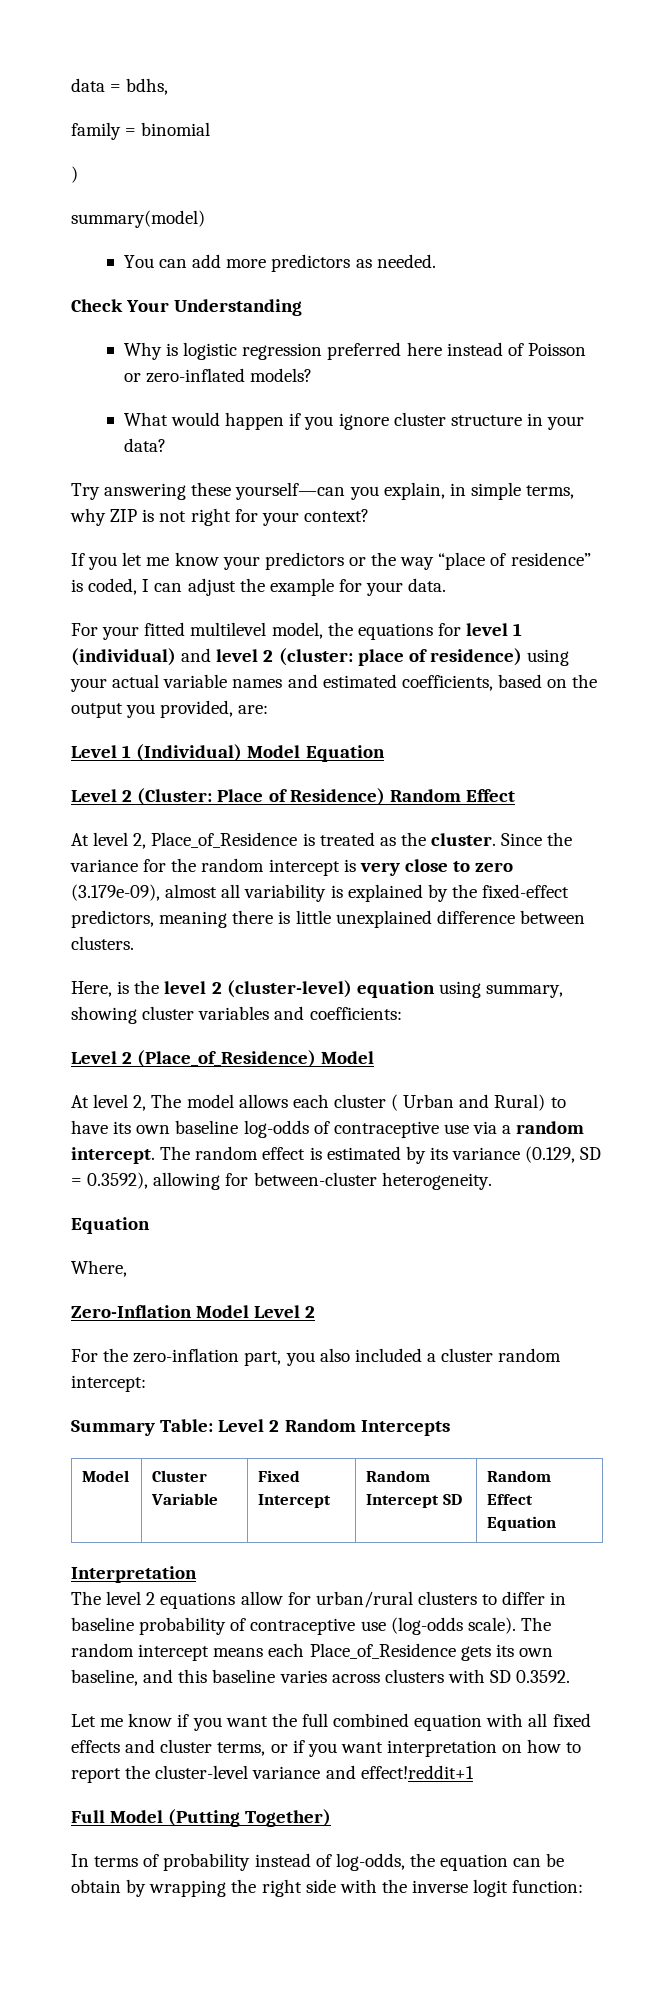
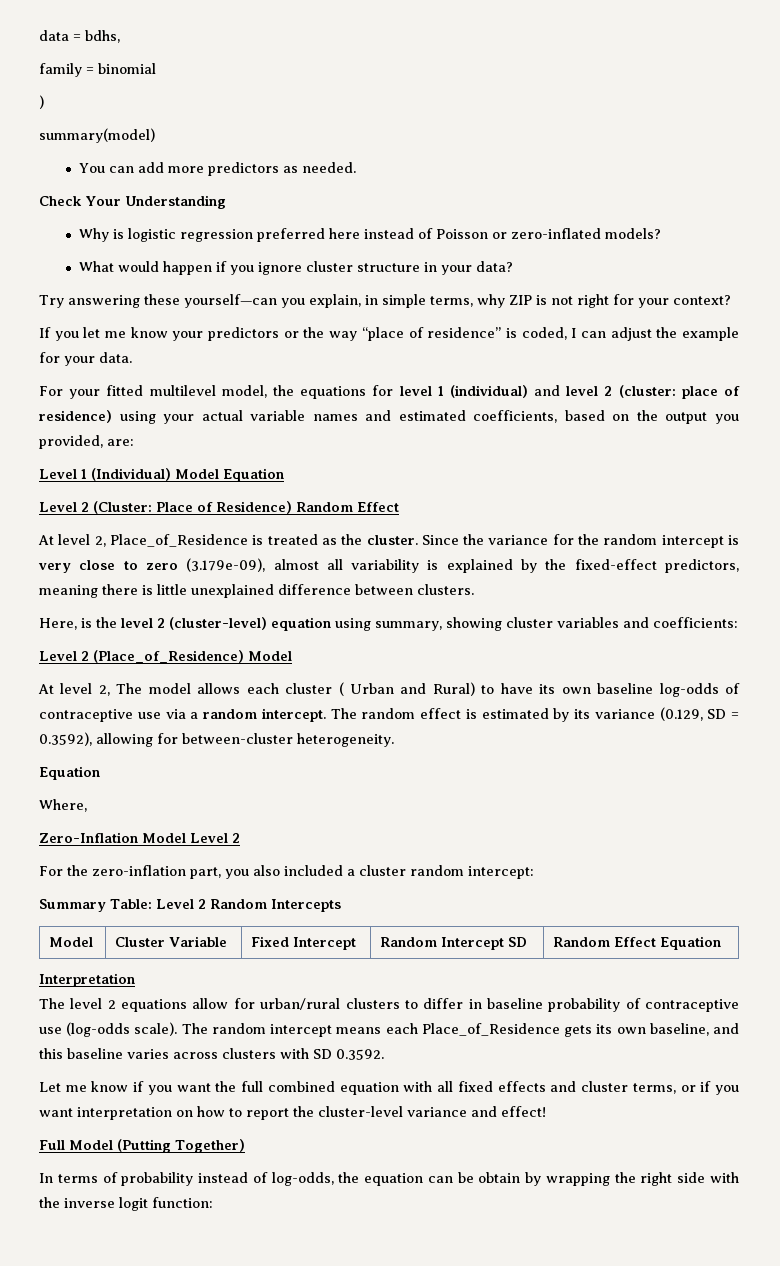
[360,1765,474,1779] effect!reddit+1 -> [501,1106,546,1117] effect!

